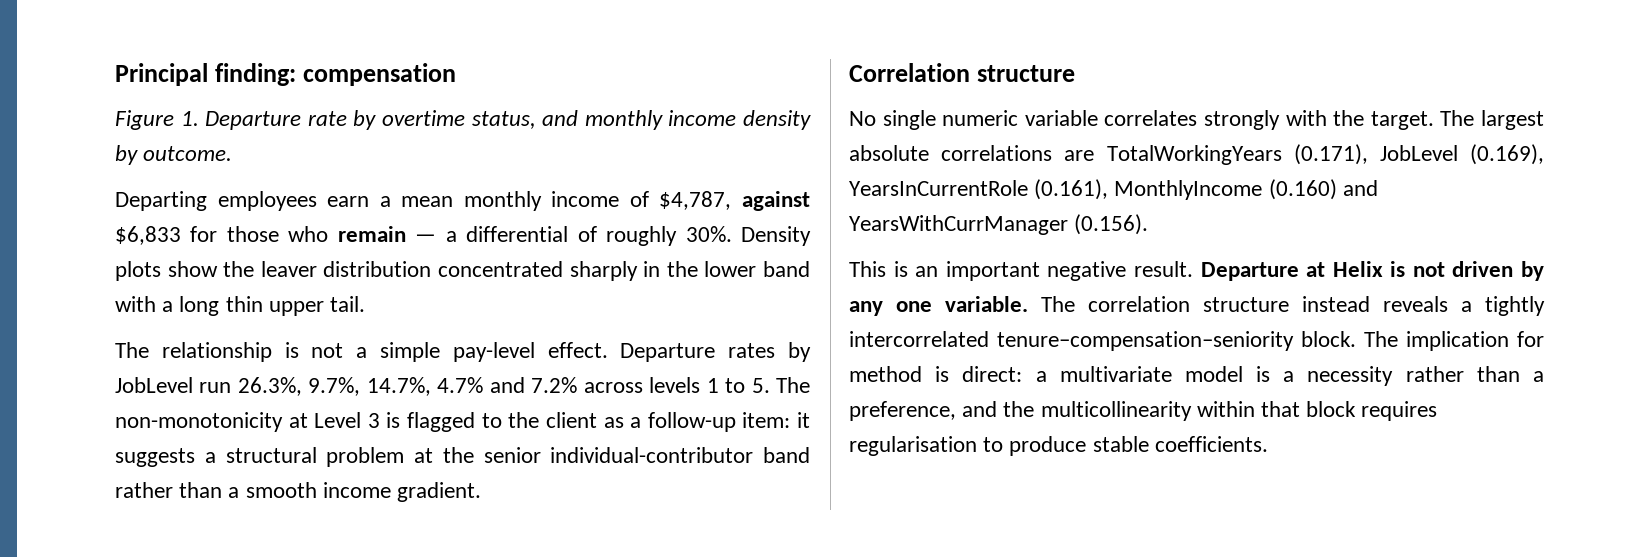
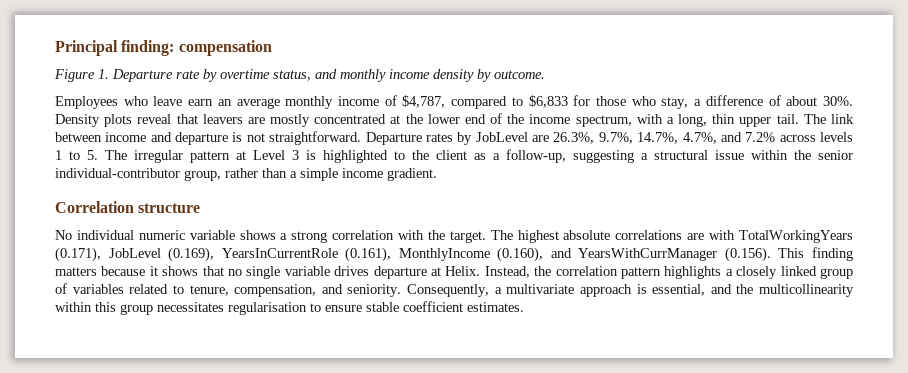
[115,191,454,211] Departing employees earn a mean -> [55,96,280,109] Employees who leave earn an average
[741,191,810,211] against -> [451,96,523,109] compared to
[337,226,811,246] [115,261,811,281] remain — a differential of roughly 30%. Density plots show the leaver distribution concentrated sharply in the lower band -> [661,95,853,109] [55,113,632,127] stay, a difference of about 30%. Density plots reveal that leavers are mostly concentrated at the lower end of the income spectrum,
[179,296,220,316] long -> [678,114,708,127] long,
[115,342,608,362] // The relationship is not a simple pay-level effect. -> [803,114,854,124] [55,131,362,145] The link between income and departure is not straightforward.
[199,382,232,393] run -> [532,135,550,142] are
[437,377,484,393] 4.7% -> [682,132,717,144] 4.7%,
[115,412,283,432] non-monotonicity -> [134,150,230,163] irregular pattern
[407,412,476,432] flagged -> [323,150,388,163] highlighted
[647,412,811,432] [115,447,433,467] follow-up item: it suggests a structural problem at -> [506,149,788,163] follow-up, suggesting a structural issue within
[763,447,810,463] [115,482,317,498] band rather than a smooth -> [184,168,338,181] group, rather than a simple
[882,110,936,130] single -> [76,230,134,240] individual
[1104,110,1280,130] correlates strongly -> [239,230,395,243] shows a strong correlation
[1481,110,1544,130] largest -> [517,230,559,243] highest
(1095, 155) none -> [709,230,736,240] with
[1268,179,1337,200] (0.160) -> [497,247,544,262] (0.160),
[849,261,1544,281] [849,296,1545,316] [849,331,1544,351] [849,366,1544,386] [849,401,1438,421] [849,436,1268,456] // This is an important negative result. Departure at Helix is not driven by any one variable. The correlation structure instead reveals a tightly intercorrelated tenure–compensation–seniority block. The implication for method is direct: a multivariate model is a necessity rather than a preference, and the multicollinearity within that block requires regularisation to produce stable coefficients. -> [778,247,853,261] [55,266,853,279] [55,283,854,297] [55,301,524,315] This finding matters because it shows that no single variable drives departure at Helix. Instead, the correlation pattern highlights a closely linked group of variables related to tenure, compensation, and seniority. Consequently, a multivariate approach is essential, and the multicollinearity within this group necessitates regularisation to ensure stable coefficient estimates.

